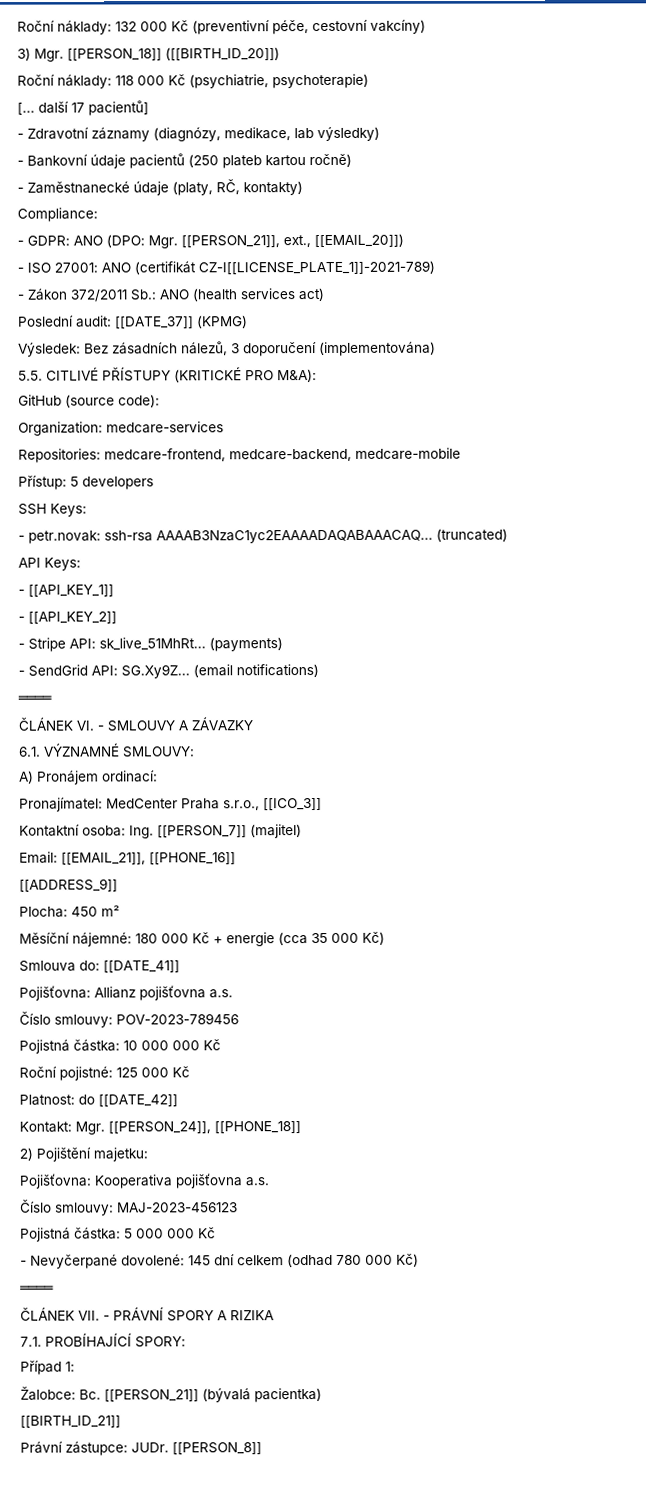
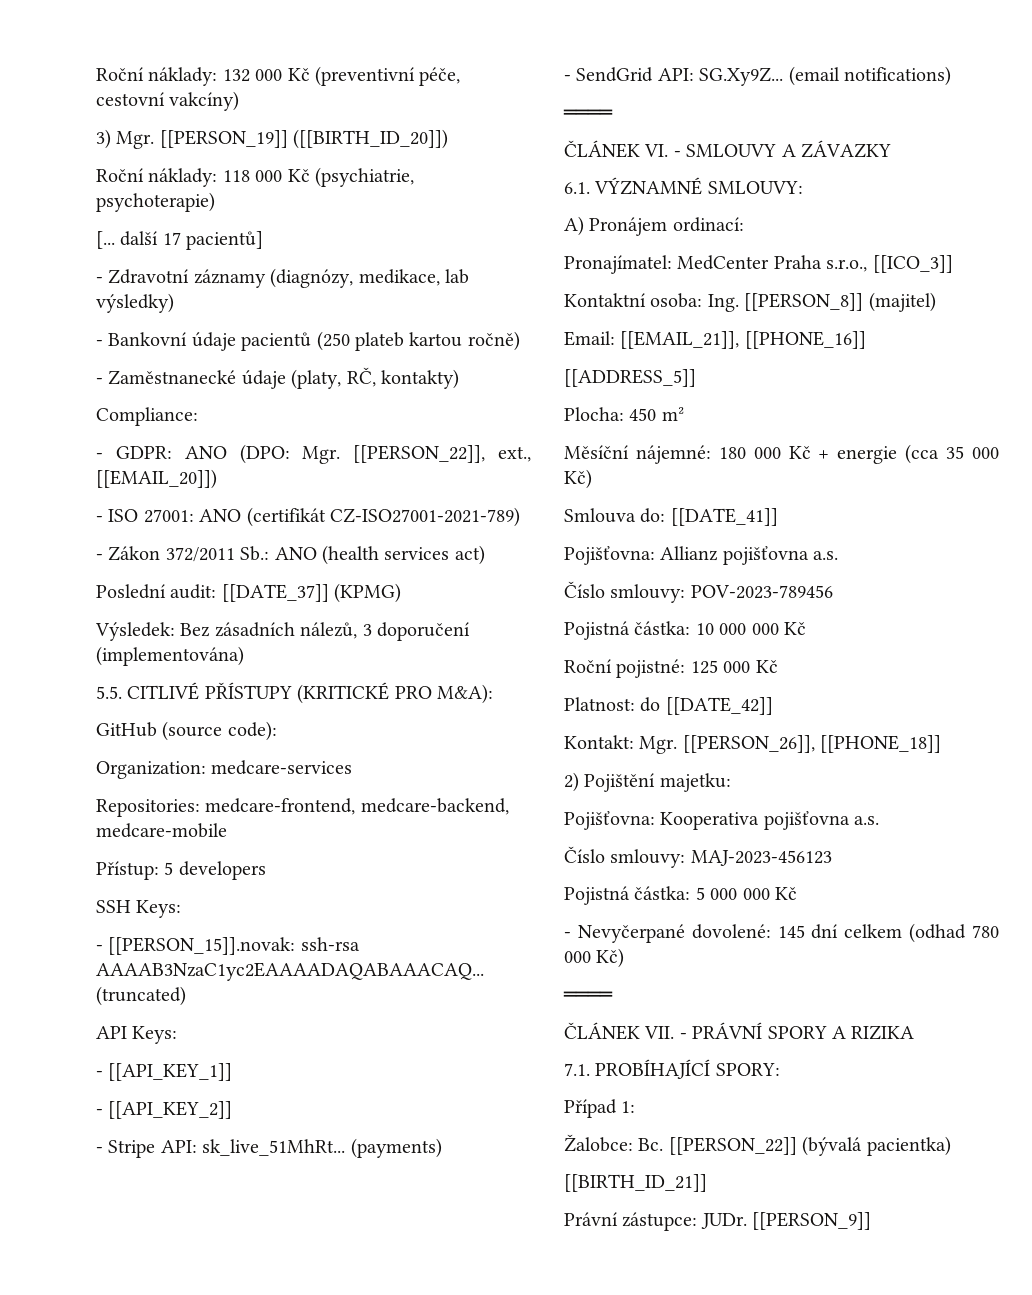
[67,48,162,61] [[PERSON_18]] -> [159,130,288,148] [[PERSON_19]]
[181,235,280,248] [[PERSON_21]], -> [353,445,486,463] [[PERSON_22]],
[198,260,435,275] CZ-I[[LICENSE_PLATE_1]]-2021-789) -> [330,507,520,527] CZ-ISO27001-2021-789)
[28,530,101,544] petr.novak: -> [108,937,296,955] [[PERSON_15]].novak:
[157,825,247,838] [[PERSON_7]] -> [744,293,864,311] [[PERSON_8]]
[19,878,118,892] [[ADDRESS_9]] -> [564,369,696,387] [[ADDRESS_5]]
[108,1121,211,1134] [[PERSON_24]], -> [682,735,815,753] [[PERSON_26]],
[104,1389,199,1402] [[PERSON_21]] -> [668,1137,797,1155] [[PERSON_22]]
[172,1442,262,1455] [[PERSON_8]] -> [752,1212,872,1230] [[PERSON_9]]

